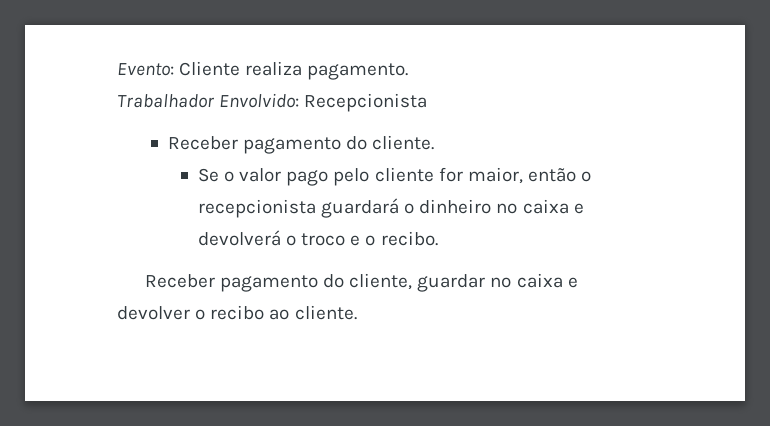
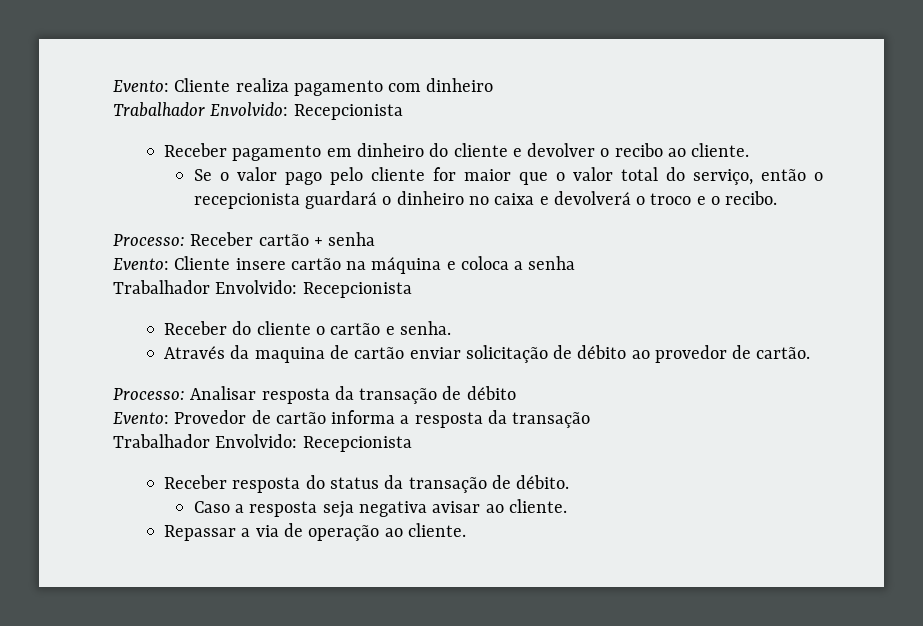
[307,63,409,80] pagamento. -> [293,78,494,96] pagamento com dinheiro
[346,136,368,150] do -> [326,143,686,157] em dinheiro do cliente e devolver o recibo ao
[467,167,523,184] maior, -> [463,167,753,185] maior que o valor total do serviço,
[144,273,578,292] [117,305,265,320] Receber pagamento do cliente, guardar no caixa e devolver o recibo -> [113,232,376,246] [113,256,576,274] [113,280,412,298] [164,321,451,335] [164,345,811,363] [113,386,516,404] [113,410,591,428] [113,434,412,452] [164,475,570,493] [193,499,567,518] [164,523,380,541] Processo: Receber cartão + senha // Evento: Cliente insere cartão na máquina e coloca a senha // Trabalhador Envolvido: Recepcionista // Receber do cliente o cartão e senha. // Através da maquina de cartão enviar solicitação de débito ao provedor de cartão. // Processo: Analisar resposta da transação de débito // Evento: Provedor de cartão informa a resposta da transação // Trabalhador Envolvido: Recepcionista // Receber resposta do status da transação de débito. // Caso a resposta seja negativa avisar ao cliente. // Repassar a via de operação

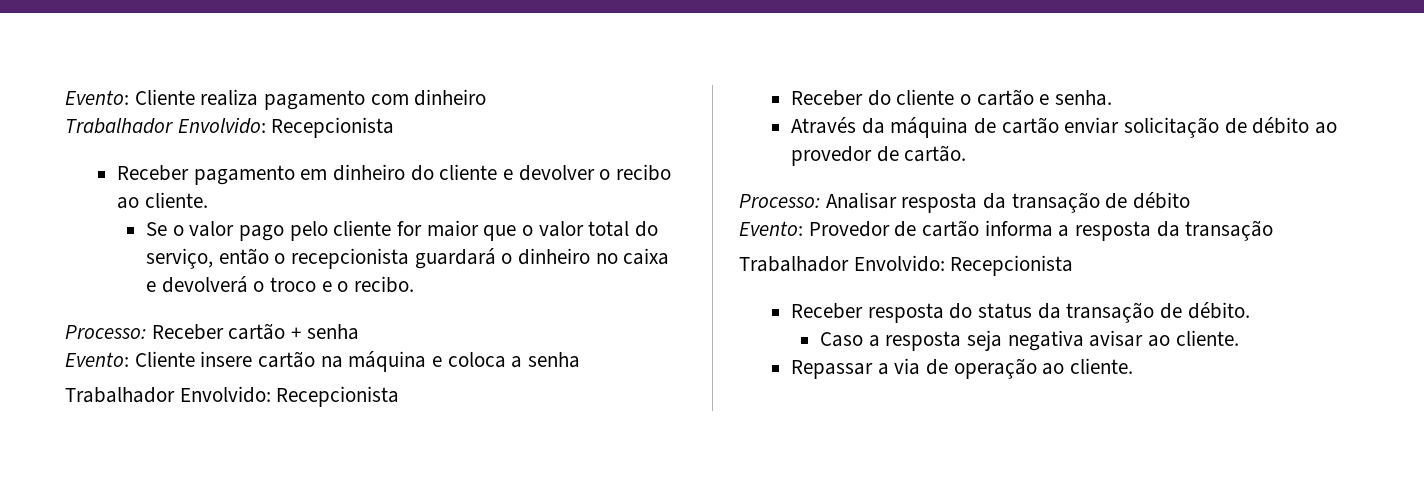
[254,347,325,363] maquina -> [890,117,969,138] máquina

